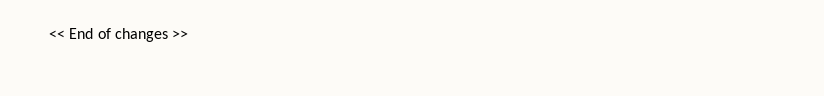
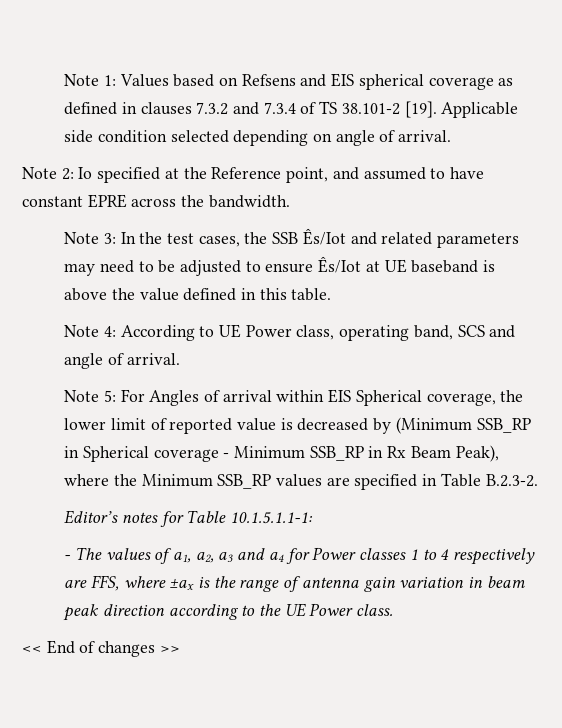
(49, 34) none -> [64,73,514,90] [64,101,519,118] [64,130,452,146] [22,167,484,183] [22,194,290,208] [64,228,520,248] [64,256,496,276] [64,288,332,301] [64,324,516,341] [64,353,180,369] [64,389,524,406] [64,417,531,434] [64,445,499,462] [64,473,538,490] [64,510,314,527] [64,547,536,565] [64,575,525,592] [63,603,394,621] Note 1: Values based on Refsens and EIS spherical coverage as defined in clauses 7.3.2 and 7.3.4 of TS 38.101-2 [19]. Applicable side condition selected depending on angle of arrival. // Note 2: Io specified at the Reference point, and assumed to have constant EPRE across the bandwidth. // Note 3: In the test cases, the SSB Ês/Iot and related parameters may need to be adjusted to ensure Ês/Iot at UE baseband is above the value defined in this table. // Note 4: According to UE Power class, operating band, SCS and angle of arrival. // Note 5: For Angles of arrival within EIS Spherical coverage, the lower limit of reported value is decreased by (Minimum SSB_RP in Spherical coverage - Minimum SSB_RP in Rx Beam Peak), where the Minimum SSB_RP values are specified in Table B.2.3-2. // Editor’s notes for Table 10.1.5.1.1-1: // - The values of a1, a2, a3 and a4 for Power classes 1 to 4 respectively are FFS, where ±ax is the range of antenna gain variation in beam peak direction according to the UE Power class. //

